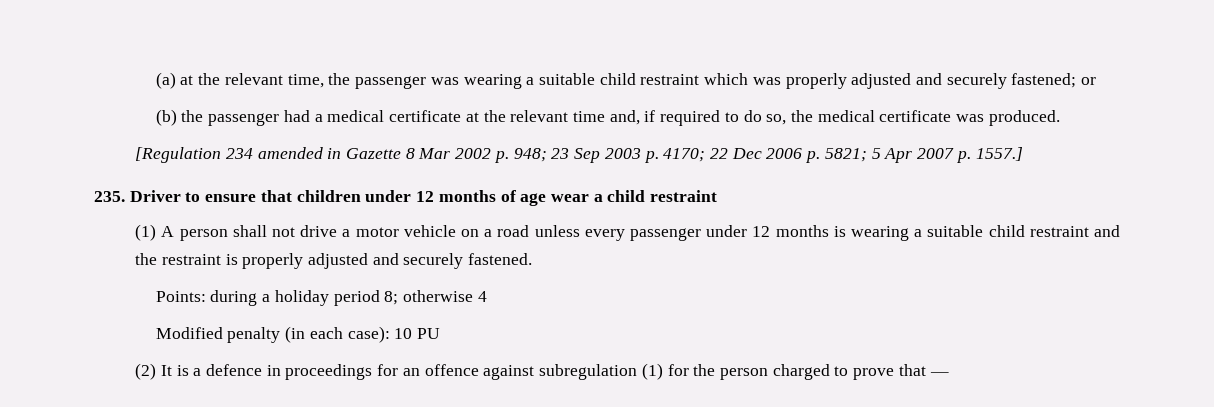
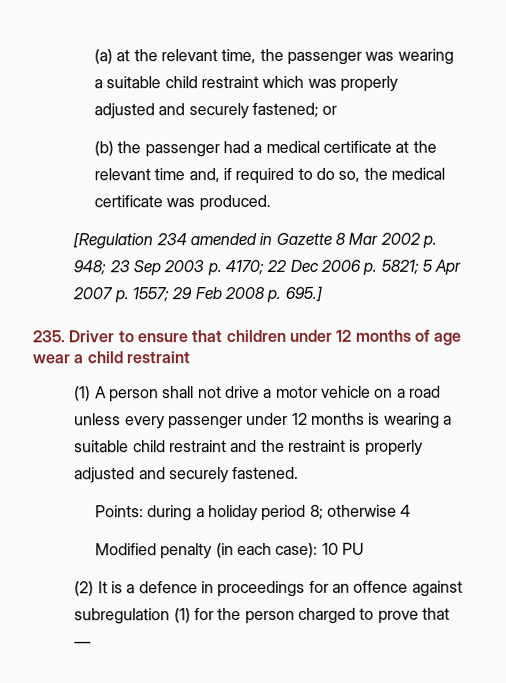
[975,147,1023,161] 1557.] -> [131,285,322,303] 1557; 29 Feb 2008 p. 695.]

